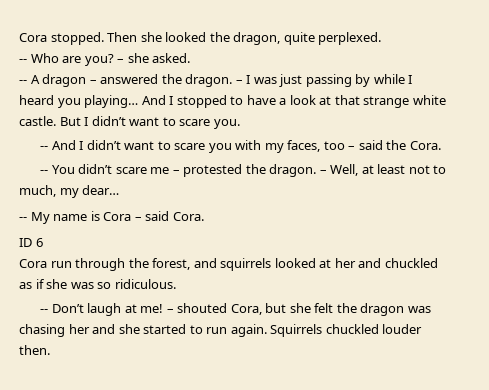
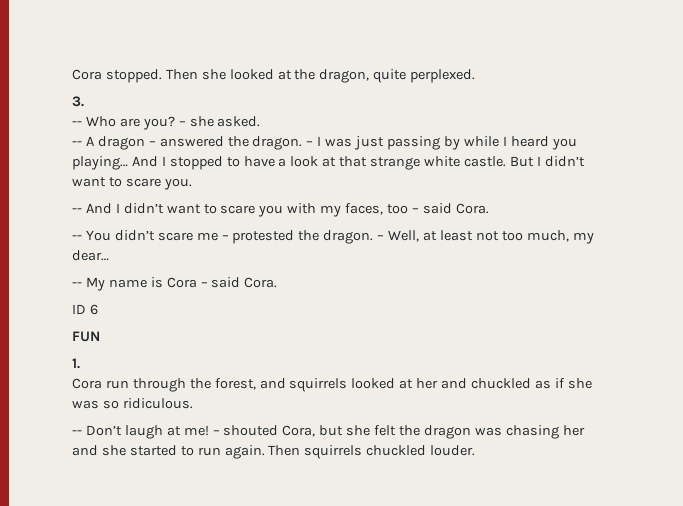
(207, 37) none -> [277,70,292,80] at
(382, 38) none -> [72,96,84,107] // 3.
[386,140,407,150] the -> (452, 208) none
[433,165,447,174] to -> [501,231,523,241] too
(43, 242) none -> [72,331,100,342] [72,358,80,369] // FUN // 1.
[270,324,423,337] [19,345,50,355] Squirrels chuckled louder then. -> [268,445,476,459] Then squirrels chuckled louder.

